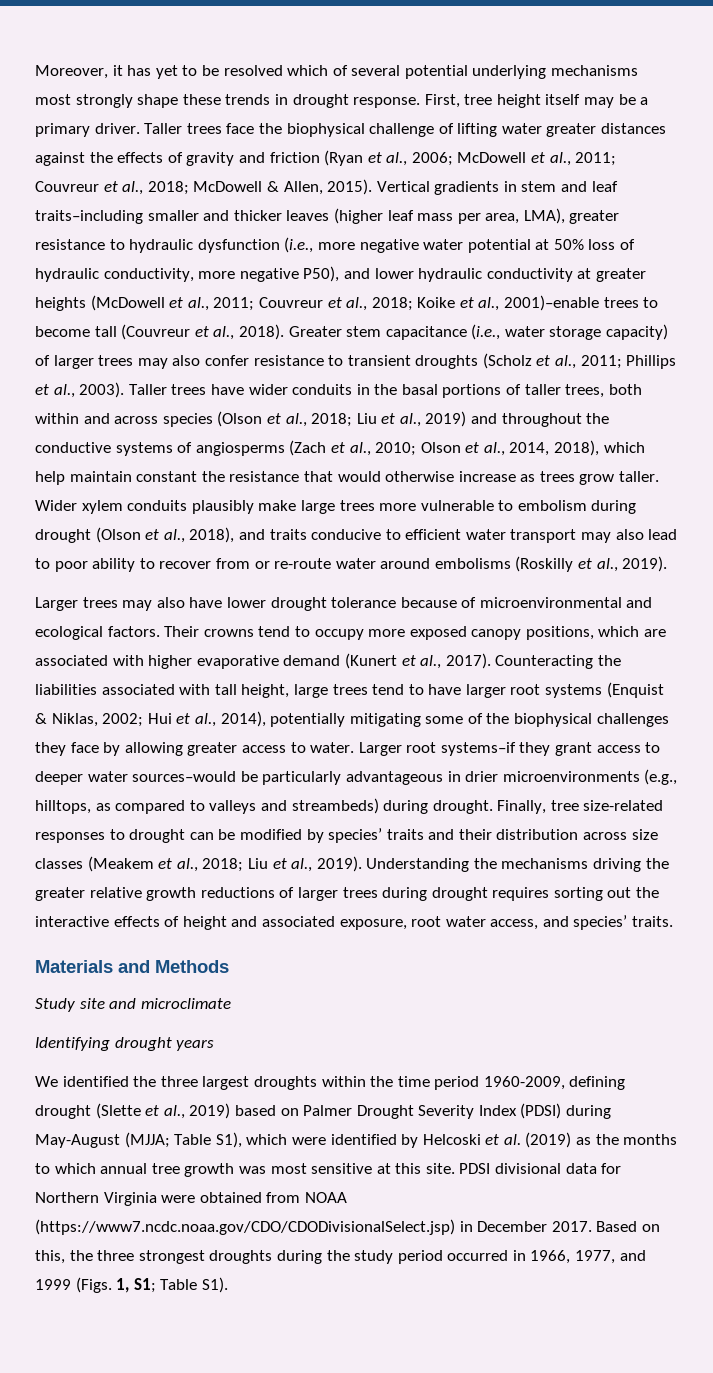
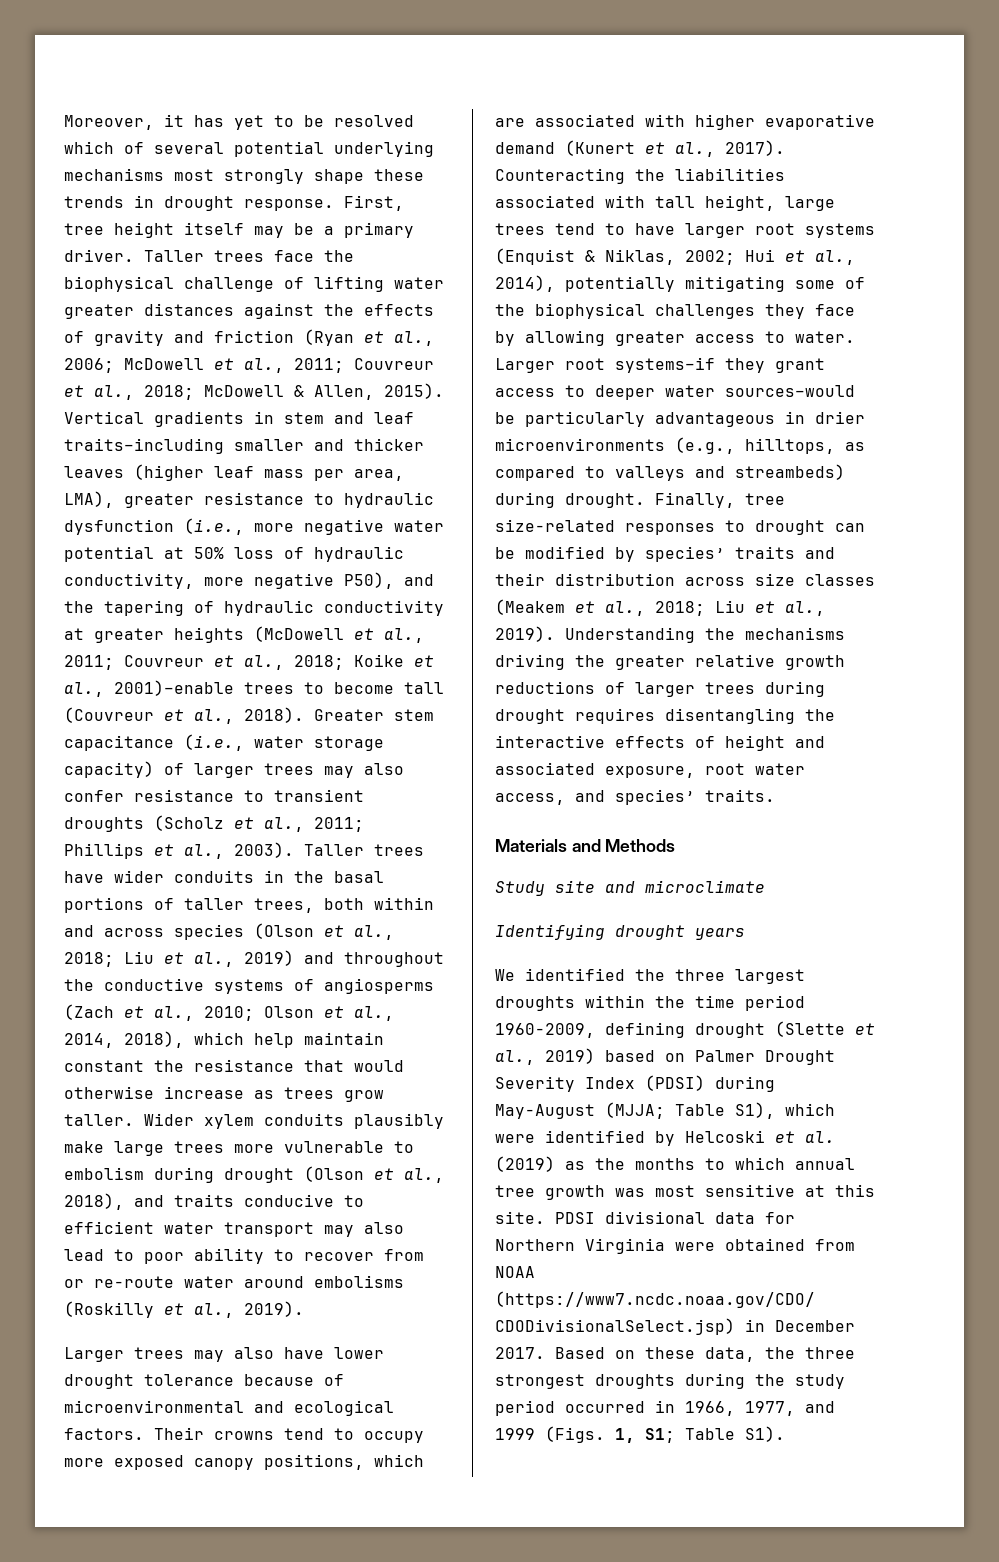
[374,268,414,279] lower -> [64,600,214,616] the tapering of
[553,887,632,901] sorting out -> [665,708,795,724] disentangling
[35,1250,65,1264] this, -> [645,1347,755,1362] these data,

